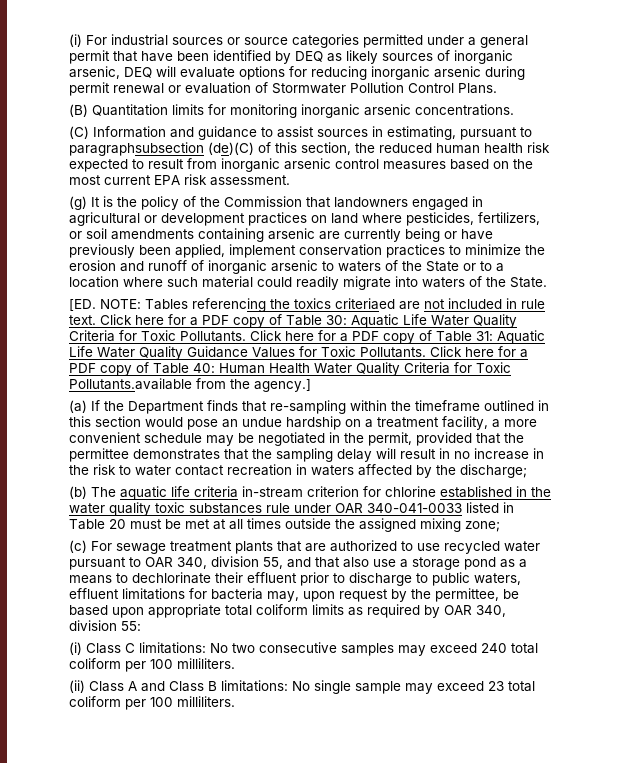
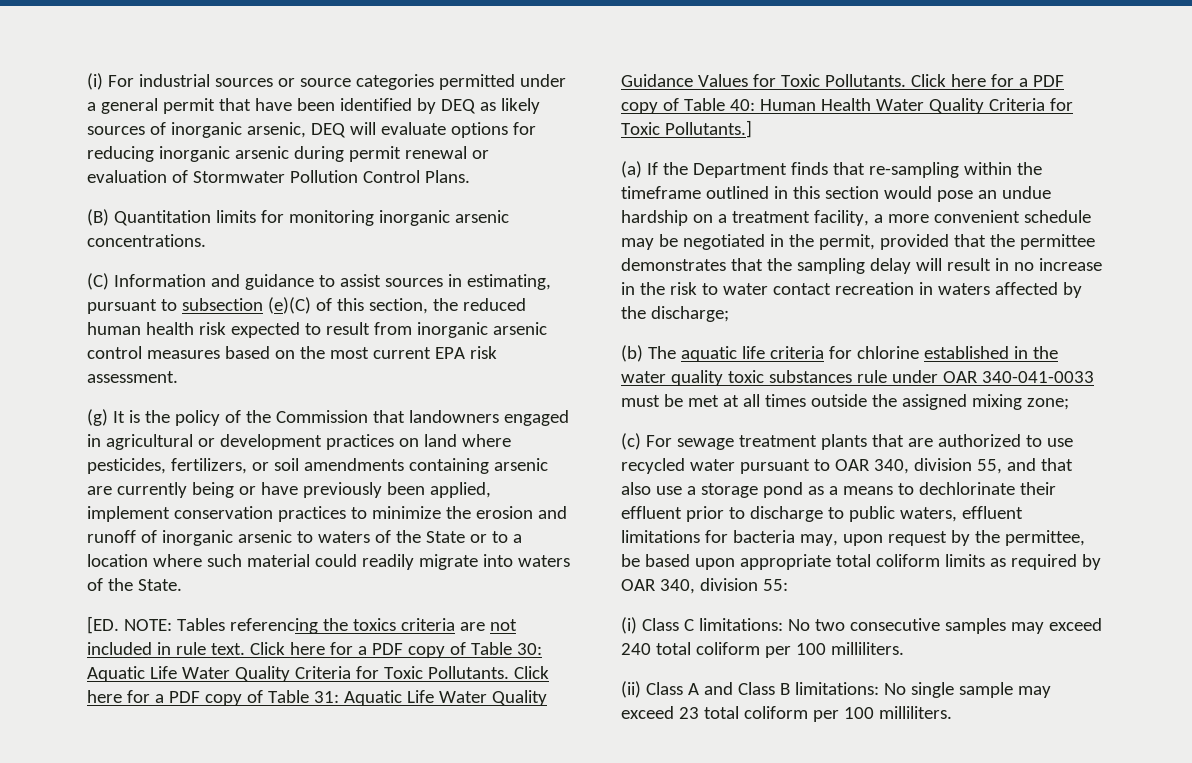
[69,142,254,156] paragraphsubsection (de)(C) -> [181,297,311,314] subsection (e)(C)
[335,298,395,310] criteriaed -> [400,618,455,631] criteria
[69,378,311,392] Pollutants.available from the agency.] -> [664,120,752,138] Pollutants.]
[242,486,359,498] in-stream criterion -> (824, 352) none
[466,502,514,513] [69,519,126,530] listed in Table 20 -> (1094, 377) none

